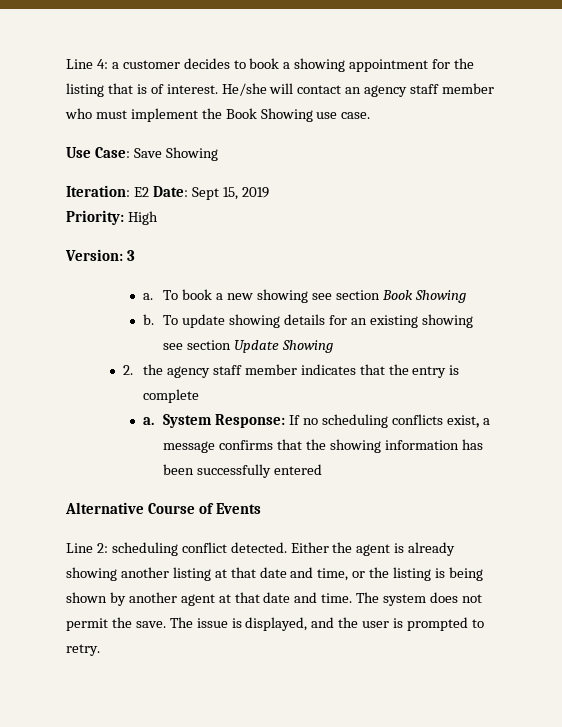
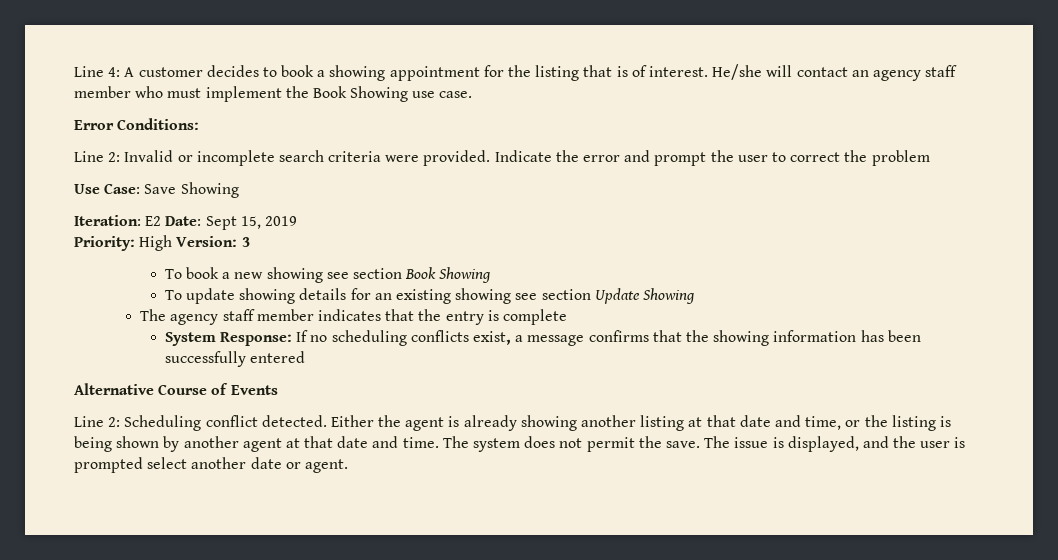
[111,62,119,69] a -> [124,67,135,77] A
(371, 115) none -> [74,118,200,130] [74,150,930,166] // Error Conditions: // Line 2: Invalid or incomplete search criteria were provided. Indicate the error and prompt the user to correct the problem
(158, 218) // -> (173, 243) none
[143,293,154,300] a. -> (250, 242) none
[143,314,155,325] b. -> (492, 275) none
[122,364,164,375] 2. the -> [140,309,167,321] The
[143,417,155,425] a. -> (567, 317) none
[111,542,178,556] scheduling -> [124,415,202,431] Scheduling
[471,619,484,628] [66,644,100,656] to retry. -> [147,457,348,473] select another date or agent.

